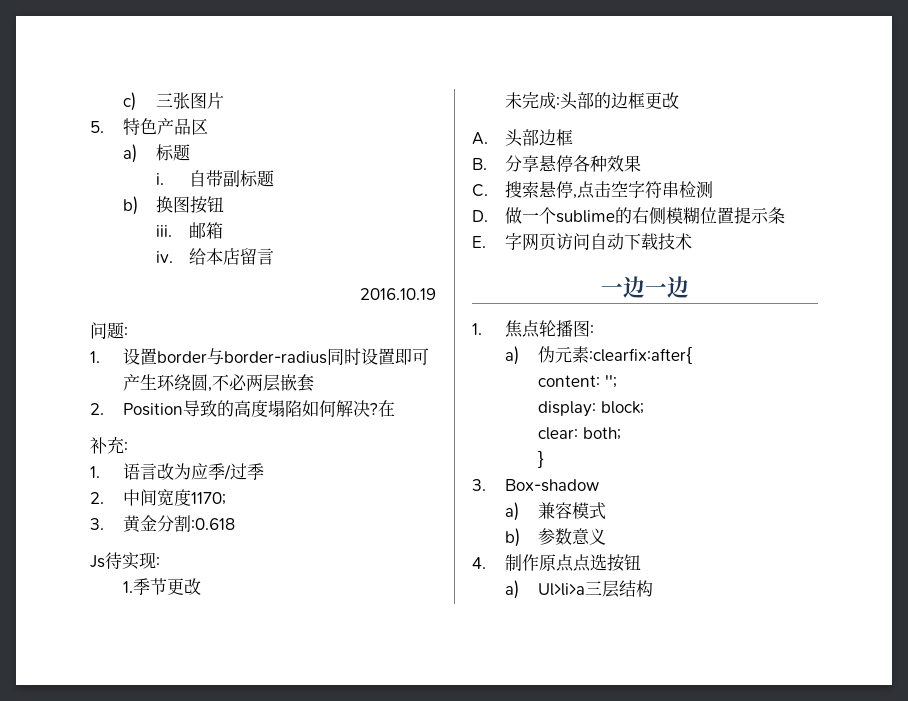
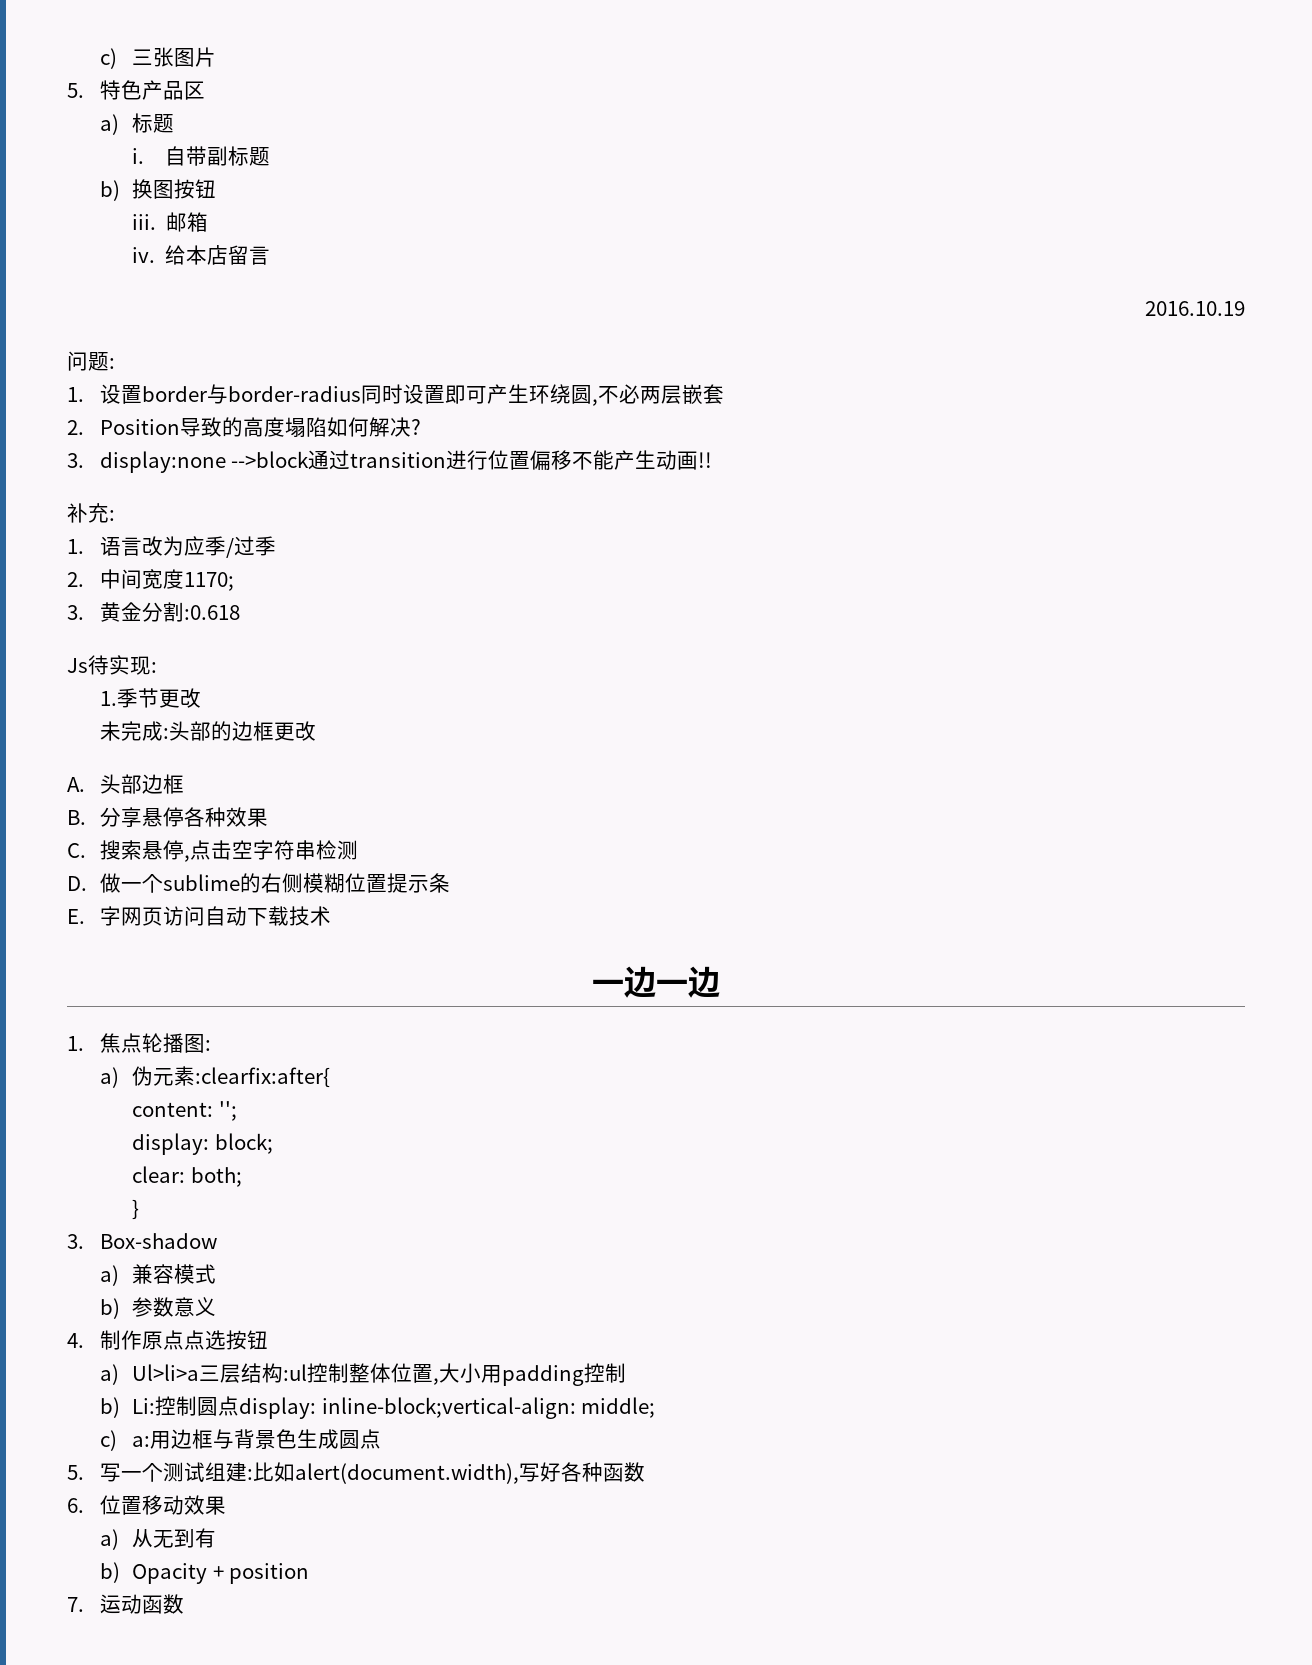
[378,400,396,417] 在 -> [67,450,713,473] // 3. display:none -->block通过transition进行位置偏移不能产生动画!!
(654, 588) none -> [283,1363,627,1386] [99,1396,656,1419] [99,1429,382,1451] [67,1462,645,1484] [67,1495,226,1515] [99,1528,217,1550] [99,1562,310,1584] [67,1594,184,1614] :ul控制整体位置,大小用padding控制 // b) Li:控制圆点display: inline-block;vertical-align: middle; // c) a:用边框与背景色生成圆点 // 5.写一个测试组建:比如alert(document.width),写好各种函数 // 6.位置移动效果 // a)从无到有 // b) Opacity + position // 7.运动函数

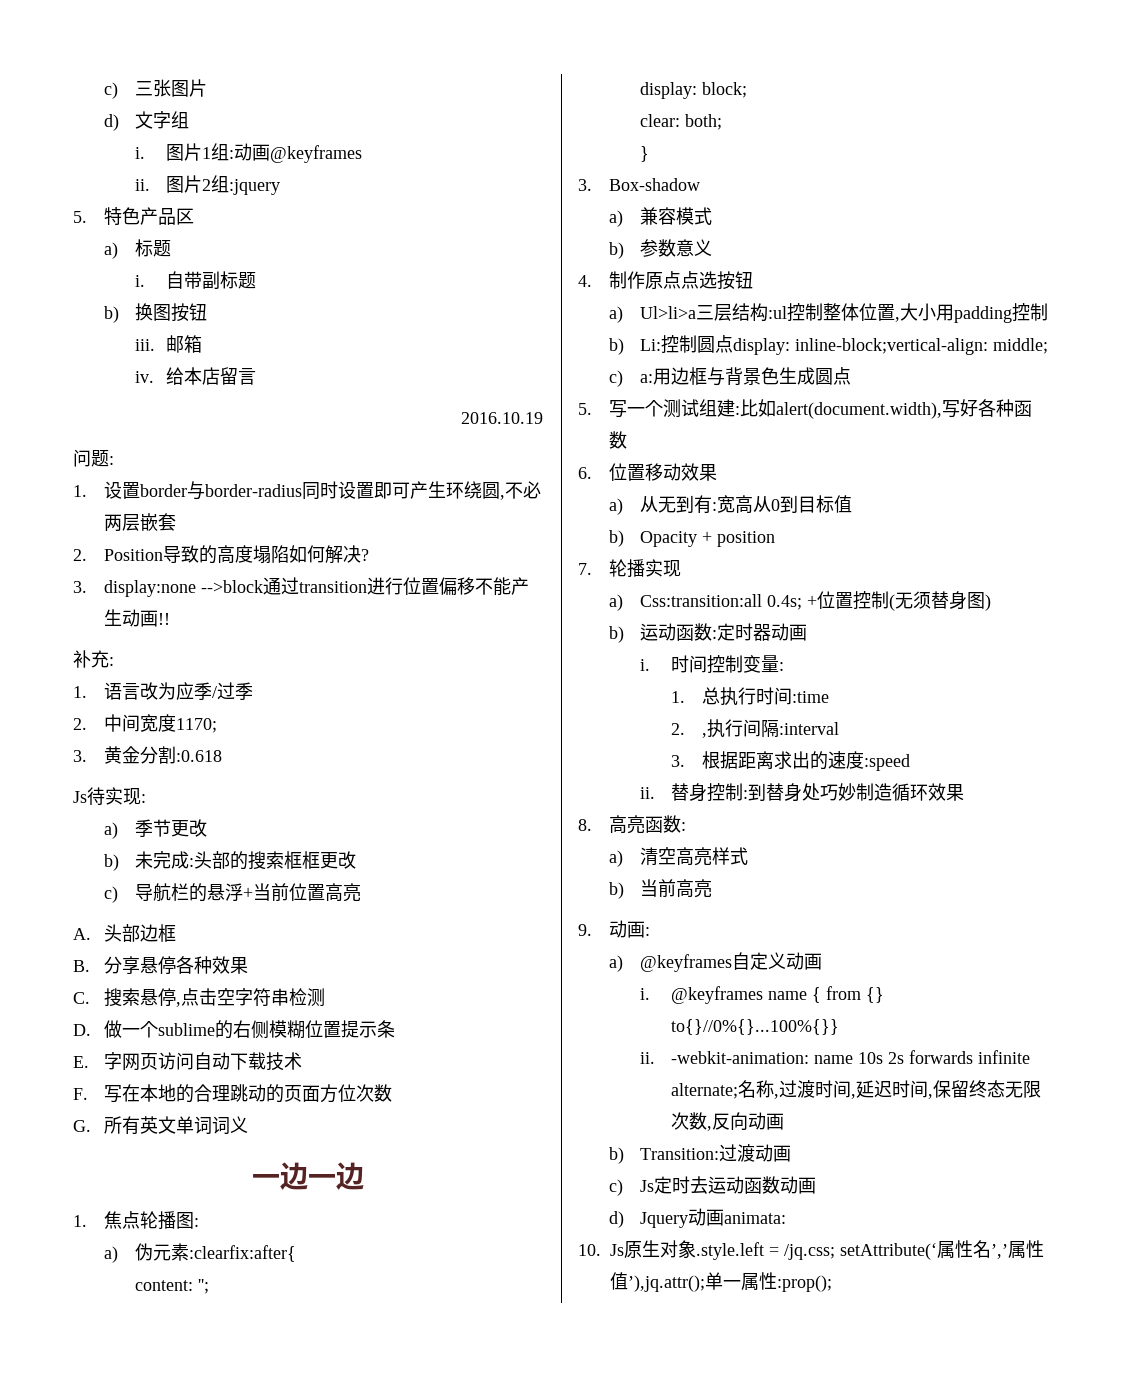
(217, 57) none -> [103,111,189,131] [134,143,362,163] [134,175,280,195] // d)文字组 // i.图片1组:动画@keyframes // ii.图片2组:jquery
[99,691,117,706] 1. -> [103,822,118,839] a)
(201, 698) none -> [103,854,119,871] b)
[231,721,253,741] 边 -> [247,851,302,870] 搜索框
(316, 731) none -> [103,883,361,903] // c)导航栏的悬浮+当前位置高亮
(331, 916) none -> [73,1084,392,1103] [73,1116,248,1135] // F.写在本地的合理跳动的页面方位次数 // G.所有英文单词词义
(217, 1538) none -> [711,495,852,514] :宽高从0到目标值
[99,1594,184,1614] 运动函数 -> [608,559,681,578] [608,591,991,611] [608,623,807,643] [639,655,784,674] [670,687,829,706] [670,719,839,738] [670,751,910,771] [639,783,964,802] [578,815,686,834] [608,847,748,867] [608,879,712,899] [578,920,650,938] [608,952,822,972] [639,986,884,1004] [670,1019,839,1035] [639,1050,1030,1064] [670,1080,1041,1099] [670,1112,784,1131] [608,1144,791,1164] [608,1176,816,1196] [608,1208,786,1228] [578,1240,1044,1260] [610,1272,832,1292] 轮播实现 // a) Css:transition:all 0.4s; +位置控制(无须替身图) // b)运动函数:定时器动画 // i.时间控制变量: // 1.总执行时间:time // 2. ,执行间隔:interval // 3.根据距离求出的速度:speed // ii.替身控制:到替身处巧妙制造循环效果 // 8.高亮函数: // a)清空高亮样式 // b)当前高亮 // 9.动画: // a) @keyframes自定义动画 // i. @keyframes name { from {} to{}//0%{}...100%{}} // ii. -webkit-animation: name 10s 2s forwards infinite alternate;名称,过渡时间,延迟时间,保留终态无限次数,反向动画 // b) Transition:过渡动画 // c) Js定时去运动函数动画 // d) Jquery动画animata: // 10. Js原生对象.style.left = /jq.css; setAttribute(‘属性名’,’属性值’),jq.attr();单一属性:prop();

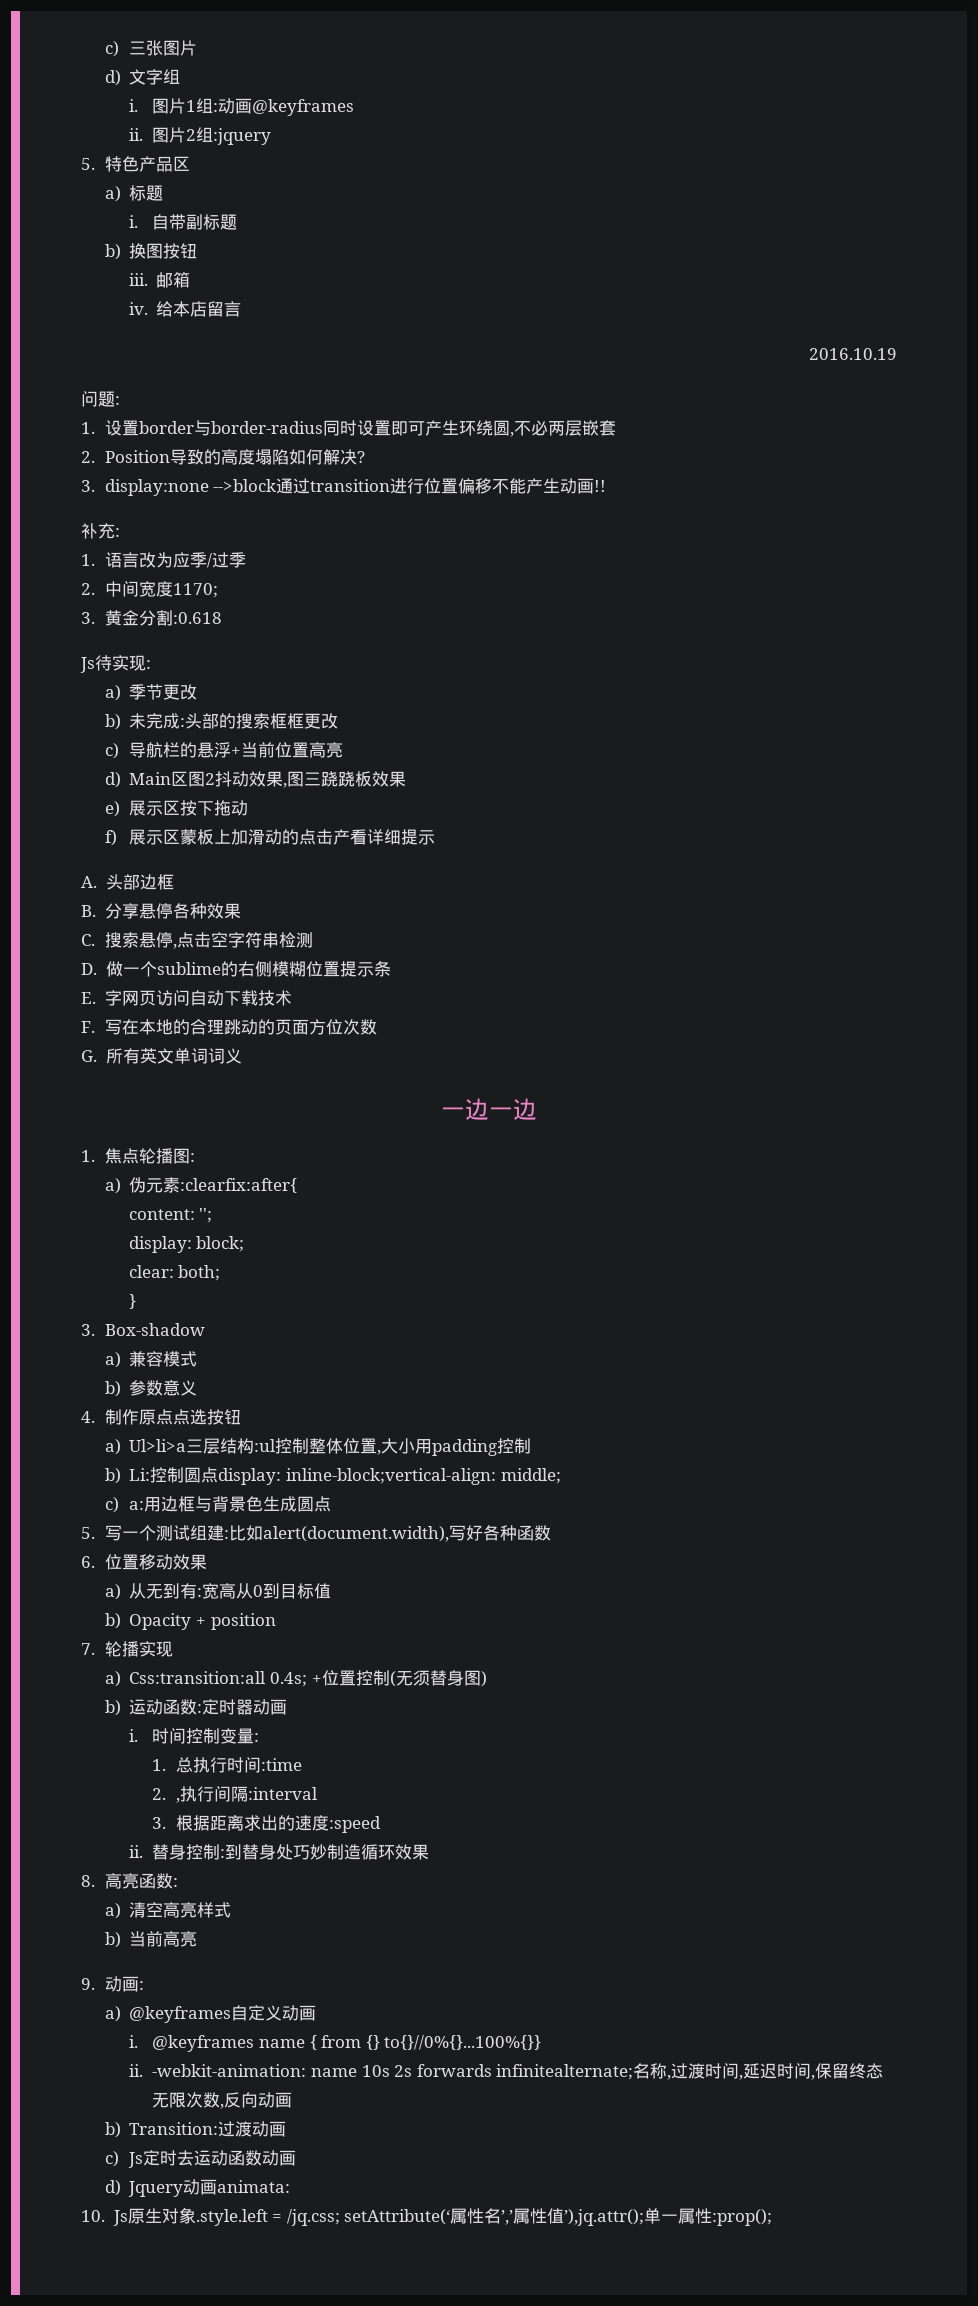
(361, 892) none -> [104,771,407,788] [104,800,248,817] [104,829,435,846] // d) Main区图2抖动效果,图三跷跷板效果 // e)展示区按下拖动 // f)展示区蒙板上加滑动的点击产看详细提示
[977,1050,1030,1064] [670,1083,738,1099] infinite alternate; -> [496,2064,634,2080] infinitealternate;

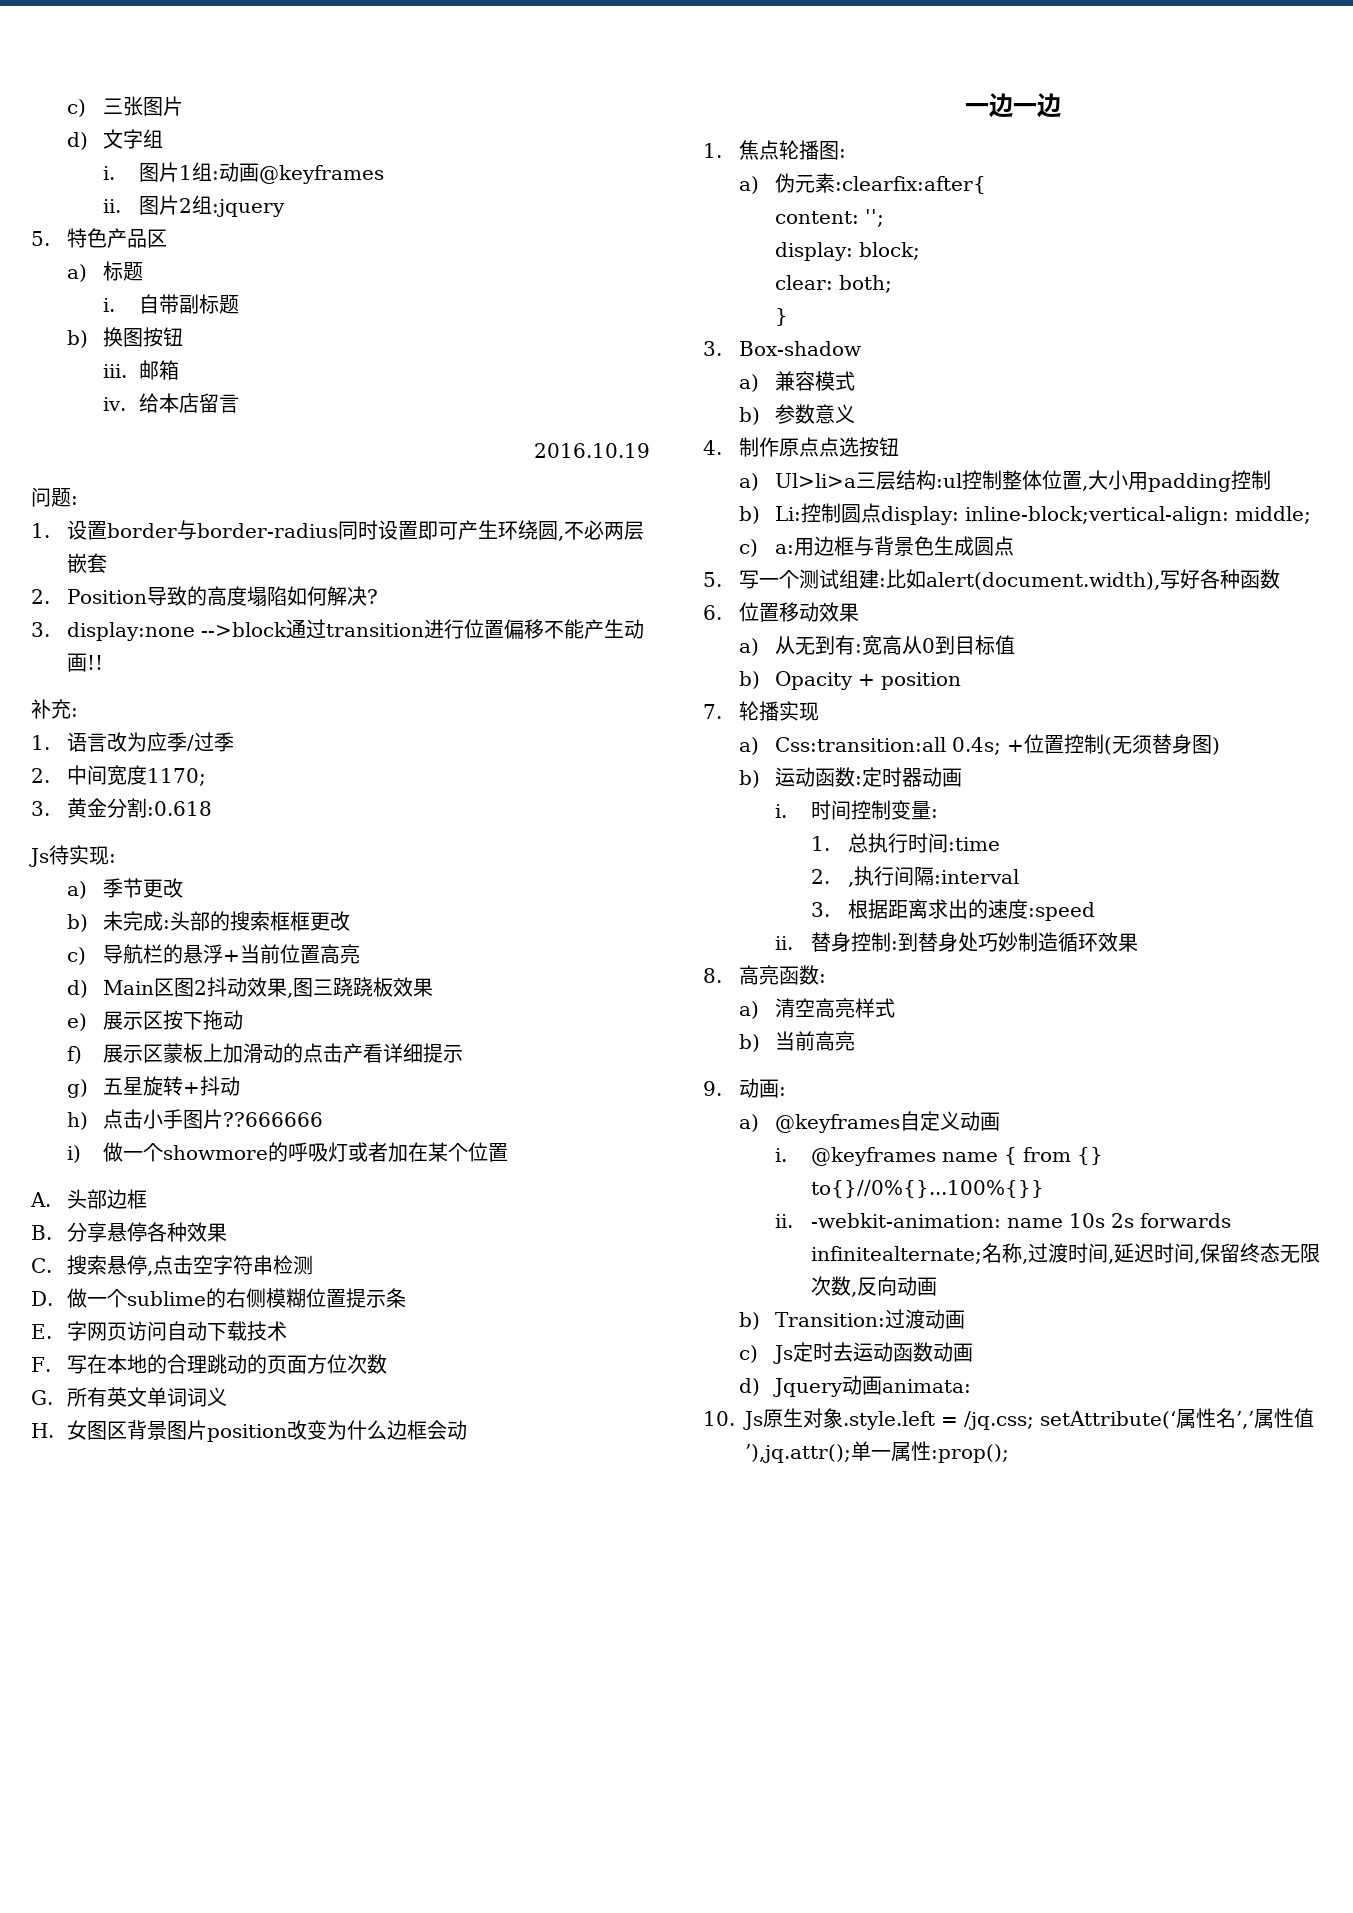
(435, 837) none -> [67,1076,241,1098] [67,1109,324,1130] [67,1142,509,1163] // g)五星旋转+抖动 // h)点击小手图片??666666 // i)做一个showmore的呼吸灯或者加在某个位置
(242, 1056) none -> [31,1420,468,1442] // H.女图区背景图片position改变为什么边框会动

